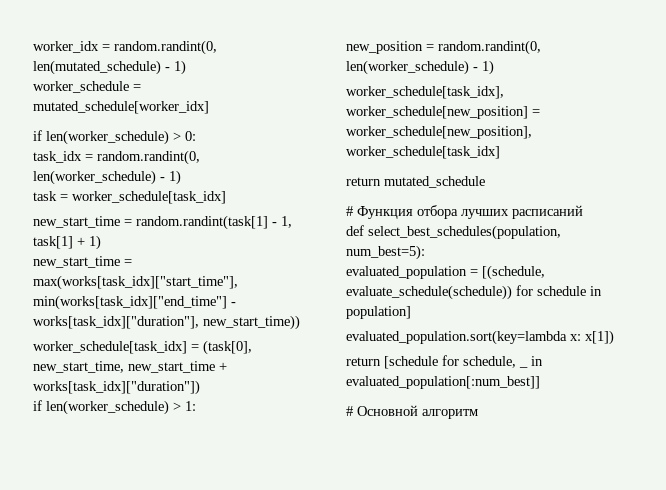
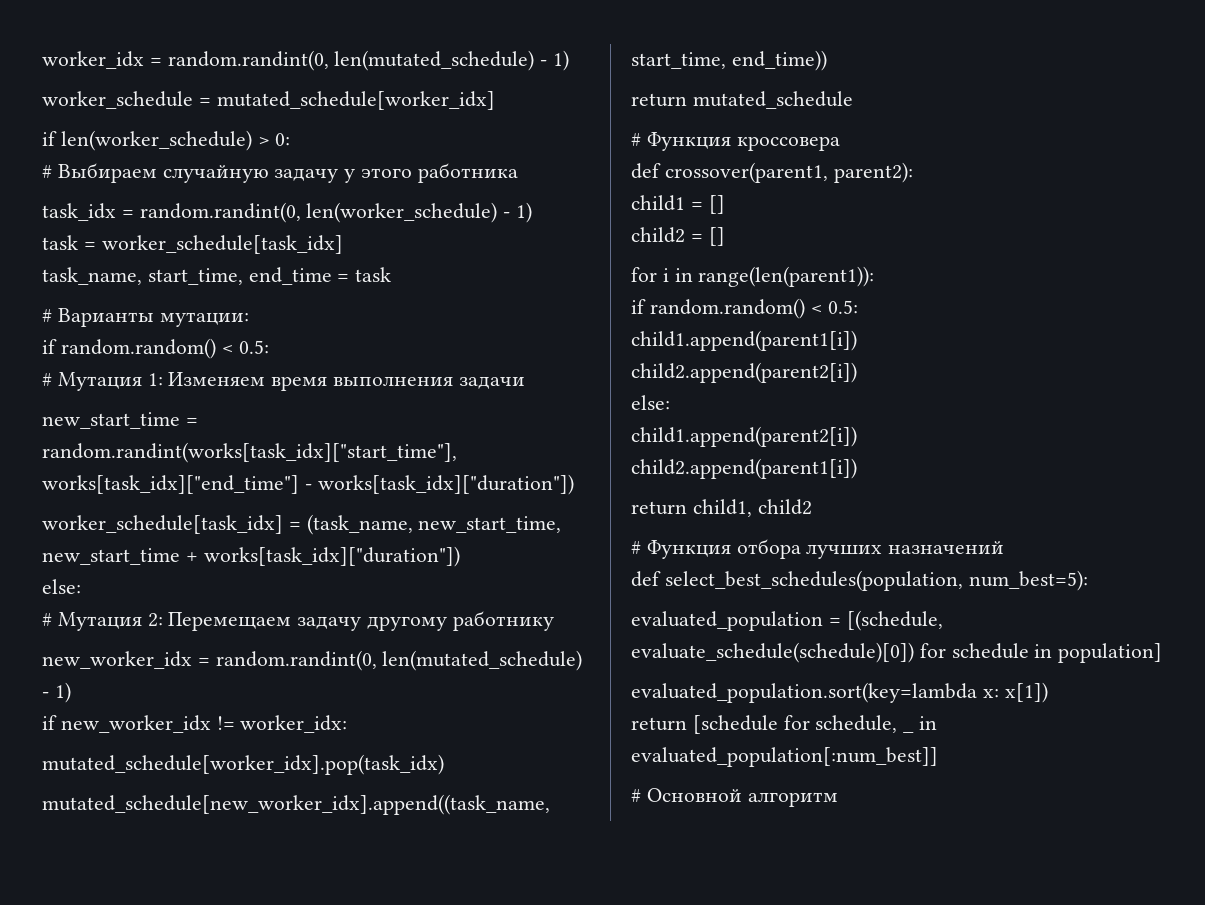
(196, 136) none -> [42,163,518,183] // # Выбираем случайную задачу у этого работника
[33,215,292,230] [33,235,101,250] [33,256,132,268] [33,275,238,290] [33,295,236,310] [33,315,300,330] new_start_time = random.randint(task[1] - 1, task[1] + 1) // new_start_time = max(works[task_idx]["start_time"], min(works[task_idx]["end_time"] - works[task_idx]["duration"], new_start_time)) -> [42,267,392,285] [42,308,249,327] [42,338,270,359] [42,372,525,391] [42,412,198,429] [42,442,457,463] [42,474,574,495] task_name, start_time, end_time = task // # Варианты мутации: // if random.random() < 0.5: // # Мутация 1: Изменяем время выполнения задачи // new_start_time = random.randint(works[task_idx]["start_time"], works[task_idx]["end_time"] - works[task_idx]["duration"])
[203,340,252,355] (task[0], -> [306,514,413,535] (task_name,
[33,400,196,415] [346,40,541,55] [346,60,494,75] [346,86,504,99] [346,106,540,119] [346,126,532,139] [346,146,500,159] [346,176,485,188] if len(worker_schedule) > 1: // new_position = random.randint(0, len(worker_schedule) - 1) // worker_schedule[task_idx], worker_schedule[new_position] = worker_schedule[new_position], worker_schedule[task_idx] // return mutated_schedule -> [42,579,81,594] [42,611,554,631] [42,650,583,671] [42,682,71,703] [42,715,348,733] [42,754,444,775] [42,794,550,815] [631,50,827,71] [631,91,853,109] [631,132,840,151] [631,162,913,183] [631,195,725,214] [631,227,725,246] [631,266,875,287] [631,298,859,319] [631,330,857,351] [631,362,857,383] [631,395,670,410] [631,426,857,447] [631,458,857,479] [631,499,812,517] else: // # Мутация 2: Перемещаем задачу другому работнику // new_worker_idx = random.randint(0, len(mutated_schedule) - 1) // if new_worker_idx != worker_idx: // mutated_schedule[worker_idx].pop(task_idx) // mutated_schedule[new_worker_idx].append((task_name, start_time, end_time)) // return mutated_schedule // # Функция кроссовера // def crossover(parent1, parent2): // child1 = [] // child2 = [] // for i in range(len(parent1)): // if random.random() < 0.5: // child1.append(parent1[i]) // child2.append(parent2[i]) // else: // child1.append(parent2[i]) // child2.append(parent1[i]) // return child1, child2
[512,205,583,219] расписаний -> [888,541,1005,554] назначений
[346,285,512,300] evaluate_schedule(schedule)) -> [631,642,914,663] evaluate_schedule(schedule)[0])

